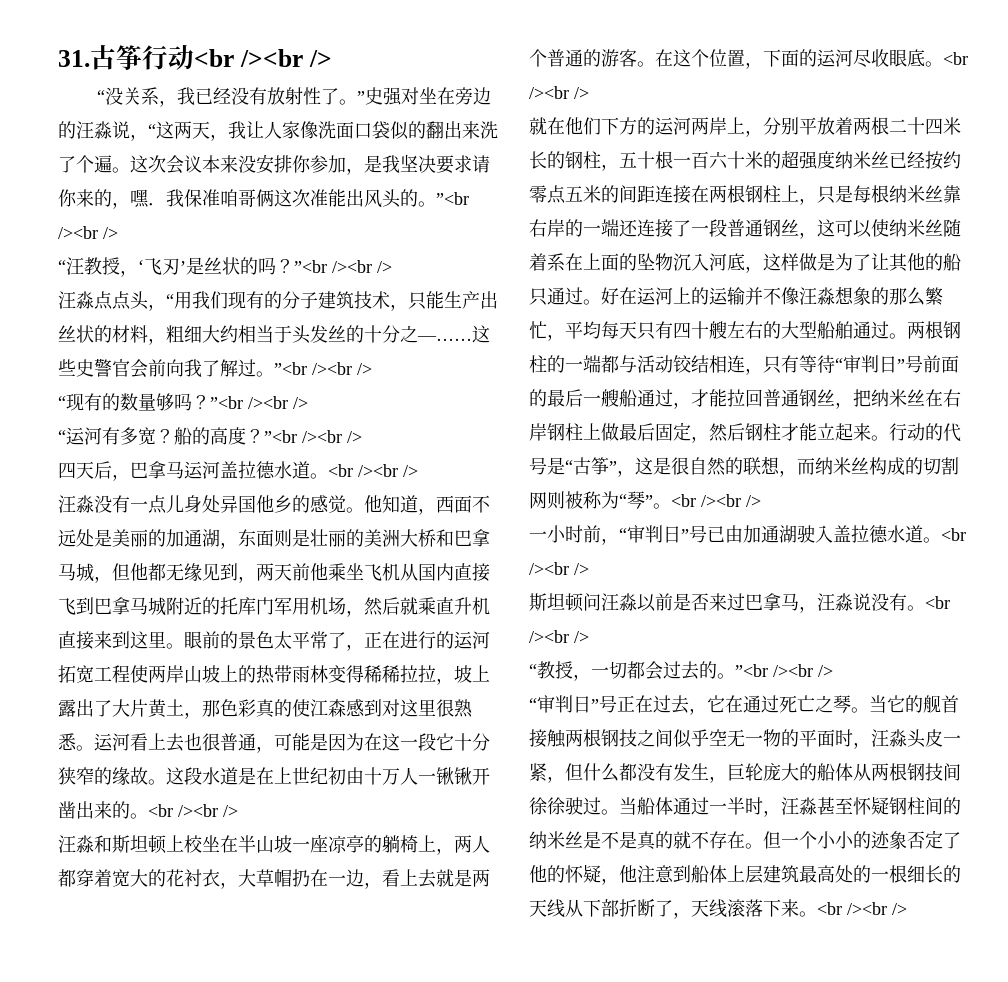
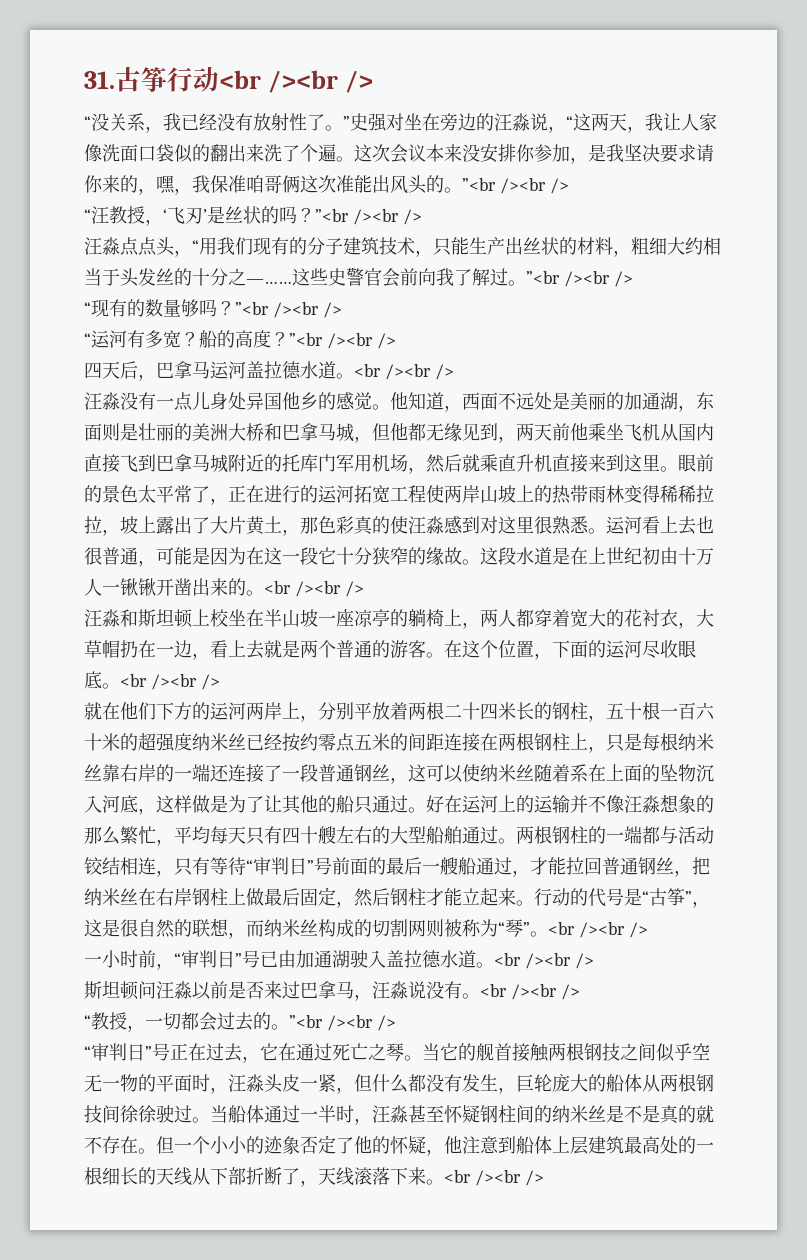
[148,203,166,206] ． -> [174,188,192,195] ，
[310,699,346,717] 江森 -> [408,516,444,534] 汪淼

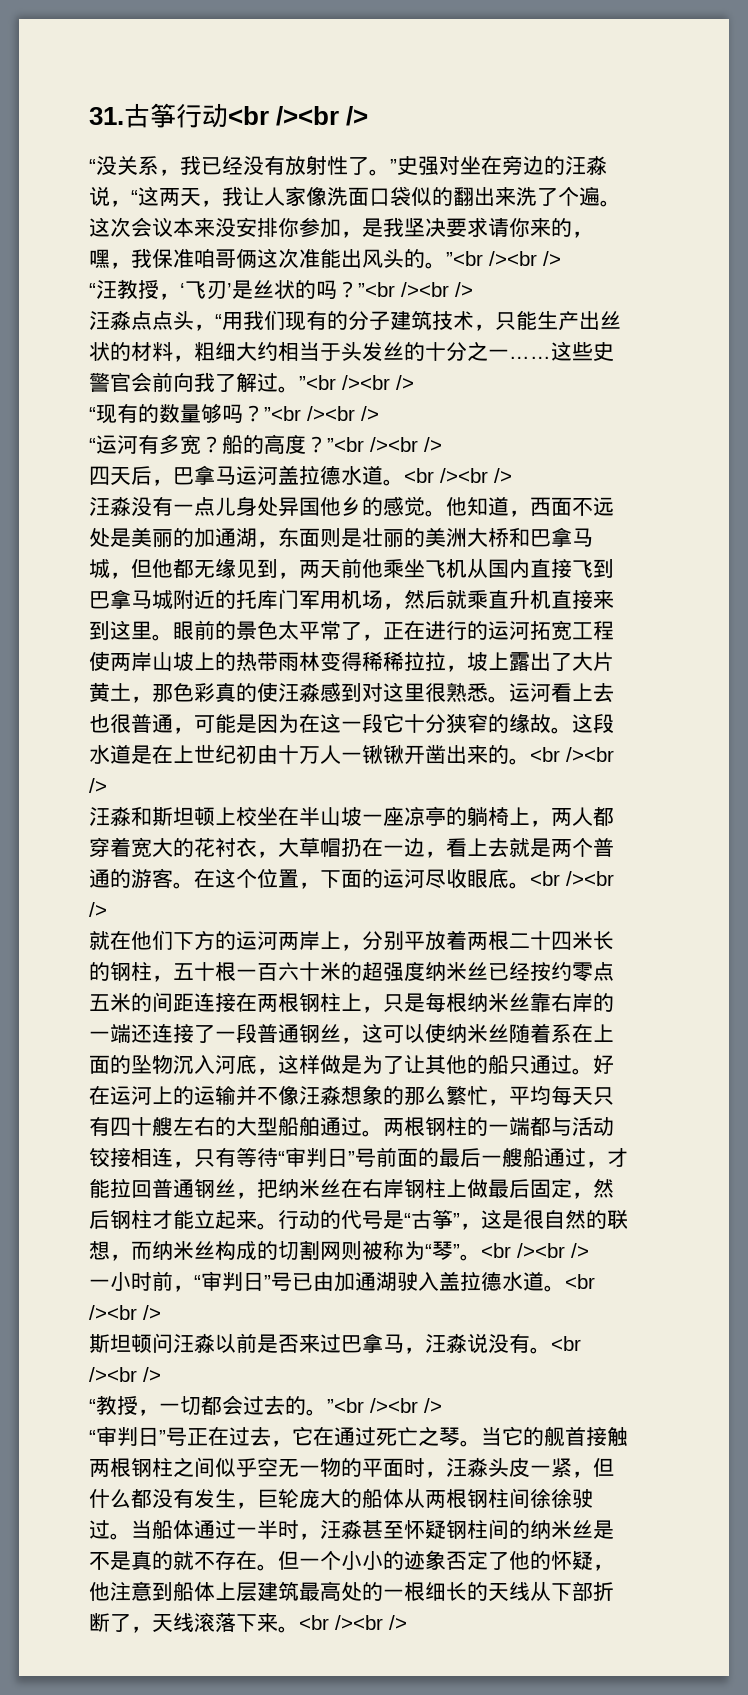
[246,279,292,284] —…… -> [488,349,551,359] 一……
[102,857,120,875] 结 -> [110,1148,131,1167] 接
[602,1043,620,1061] 技 -> [152,1458,173,1477] 柱
[84,1105,102,1123] 技 -> [488,1489,509,1508] 柱

